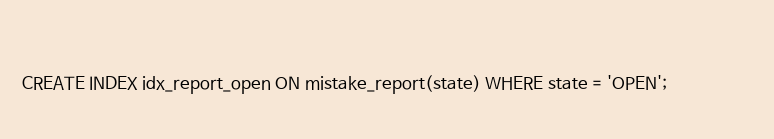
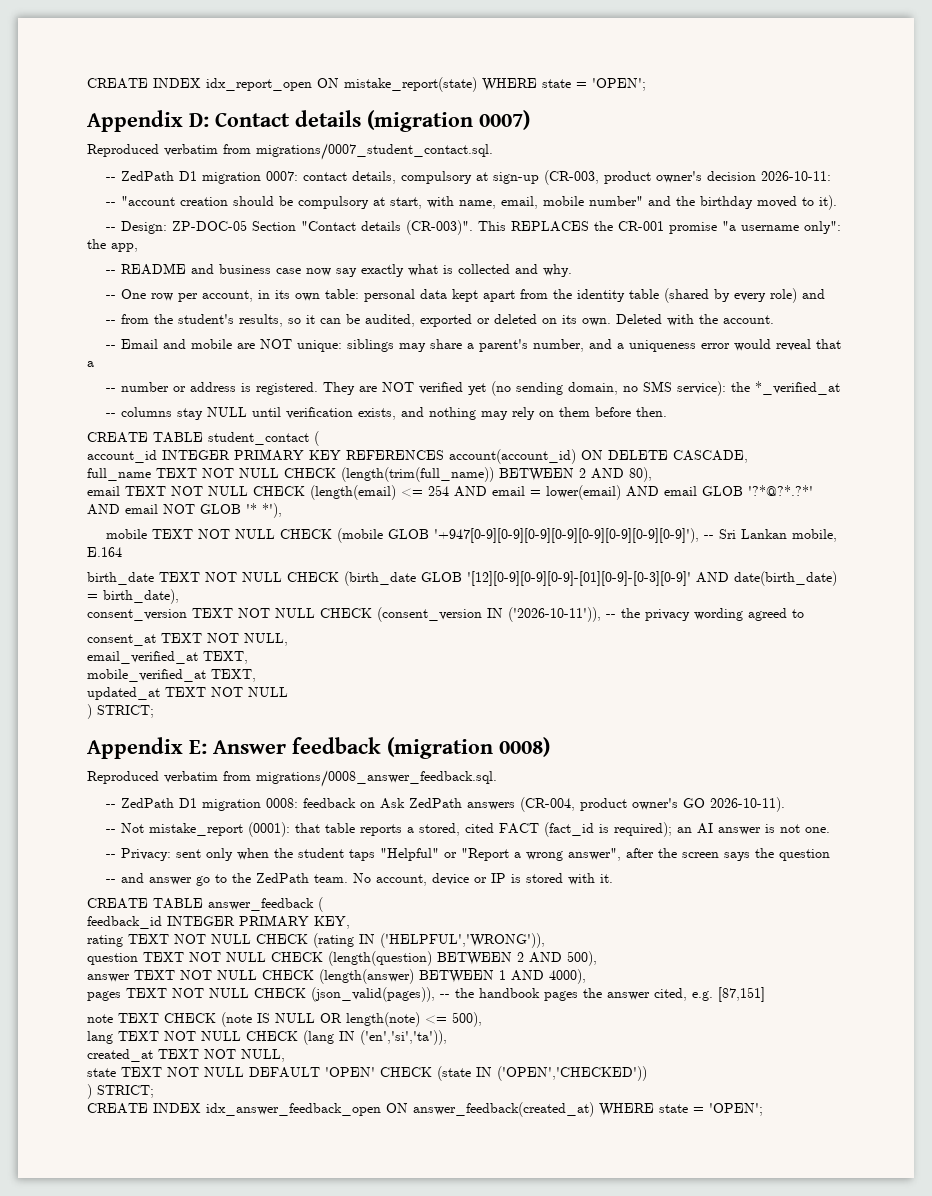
(667, 82) none -> [87,110,530,132] [87,143,493,160] [105,170,831,185] [105,195,837,210] [105,220,841,235] [87,239,138,252] [105,263,572,277] [105,288,825,303] [105,314,774,327] [105,339,841,352] [87,361,94,367] [105,381,840,396] [105,407,667,420] [87,431,319,446] [87,449,748,464] [87,467,652,482] [87,485,813,500] [87,503,282,518] [105,528,837,543] [87,547,122,557] [87,571,837,586] [87,589,179,604] [87,607,804,622] [87,633,288,646] [87,651,248,664] [87,669,256,682] [87,687,288,700] [87,704,154,719] [87,737,550,759] [87,770,497,787] [105,797,785,812] [105,822,830,837] [105,848,830,861] [105,873,613,886] [87,897,323,912] [87,915,350,929] [87,933,545,948] [87,951,597,966] [87,969,586,984] [87,987,765,1002] [87,1012,482,1027] [87,1030,447,1045] [87,1049,285,1062] [87,1066,647,1081] [87,1084,154,1099] [87,1102,763,1117] // Appendix D: Contact details (migration 0007) // Reproduced verbatim from migrations/0007_student_contact.sql. // -- ZedPath D1 migration 0007: contact details, compulsory at sign-up (CR-003, product owner's decision 2026-10-11: // -- "account creation should be compulsory at start, with name, email, mobile number" and the birthday moved to it). // -- Design: ZP-DOC-05 Section "Contact details (CR-003)". This REPLACES the CR-001 promise "a username only": the app, // -- README and business case now say exactly what is collected and why. // -- One row per account, in its own table: personal data kept apart from the identity table (shared by every role) and // -- from the student's results, so it can be audited, exported or deleted on its own. Deleted with the account. // -- Email and mobile are NOT unique: siblings may share a parent's number, and a uniqueness error would reveal that a // -- number or address is registered. They are NOT verified yet (no sending domain, no SMS service): the *_verified_at // -- columns stay NULL until verification exists, and nothing may rely on them before then. // CREATE TABLE student_contact ( // account_id INTEGER PRIMARY KEY REFERENCES account(account_id) ON DELETE CASCADE, // full_name TEXT NOT NULL CHECK (length(trim(full_name)) BETWEEN 2 AND 80), // email TEXT NOT NULL CHECK (length(email) <= 254 AND email = lower(email) AND email GLOB '?*@?*.?*' AND email NOT GLOB '* *'), // mobile TEXT NOT NULL CHECK (mobile GLOB '+947[0-9][0-9][0-9][0-9][0-9][0-9][0-9][0-9]'), -- Sri Lankan mobile, E.164 // birth_date TEXT NOT NULL CHECK (birth_date GLOB '[12][0-9][0-9][0-9]-[01][0-9]-[0-3][0-9]' AND date(birth_date) = birth_date), // consent_version TEXT NOT NULL CHECK (consent_version IN ('2026-10-11')), -- the privacy wording agreed to // consent_at TEXT NOT NULL, // email_verified_at TEXT, // mobile_verified_at TEXT, // updated_at TEXT NOT NULL // ) STRICT; // Appendix E: Answer feedback (migration 0008) // Reproduced verbatim from migrations/0008_answer_feedback.sql. // -- ZedPath D1 migration 0008: feedback on Ask ZedPath answers (CR-004, product owner's GO 2026-10-11). // -- Not mistake_report (0001): that table reports a stored, cited FACT (fact_id is required); an AI answer is not one. // -- Privacy: sent only when the student taps "Helpful" or "Report a wrong answer", after the screen says the question // -- and answer go to the ZedPath team. No account, device or IP is stored with it. // CREATE TABLE answer_feedback ( // feedback_id INTEGER PRIMARY KEY, // rating TEXT NOT NULL CHECK (rating IN ('HELPFUL','WRONG')), // question TEXT NOT NULL CHECK (length(question) BETWEEN 2 AND 500), // answer TEXT NOT NULL CHECK (length(answer) BETWEEN 1 AND 4000), // pages TEXT NOT NULL CHECK (json_valid(pages)), -- the handbook pages the answer cited, e.g. [87,151] // note TEXT CHECK (note IS NULL OR length(note) <= 500), // lang TEXT NOT NULL CHECK (lang IN ('en','si','ta')), // created_at TEXT NOT NULL, // state TEXT NOT NULL DEFAULT 'OPEN' CHECK (state IN ('OPEN','CHECKED')) // ) STRICT; // CREATE INDEX idx_answer_feedback_open ON answer_feedback(created_at) WHERE state = 'OPEN';

